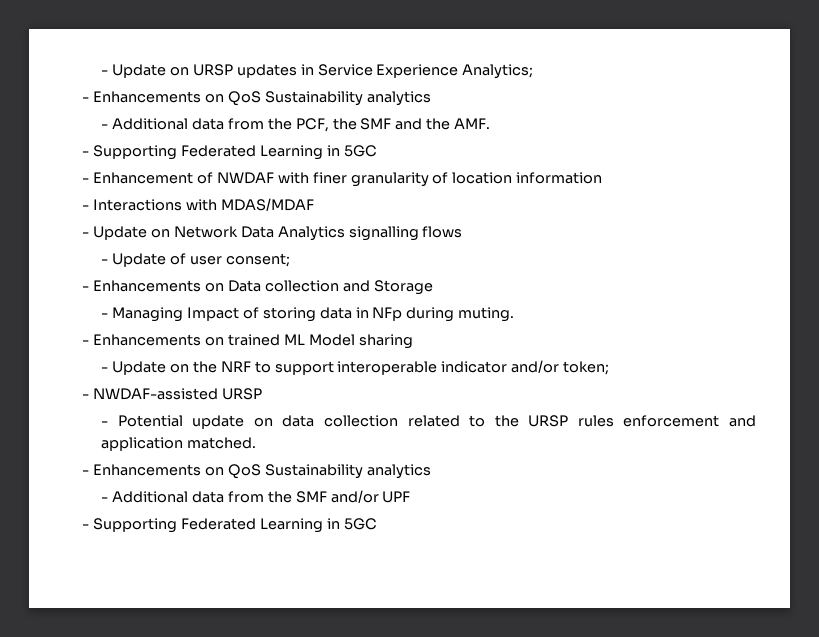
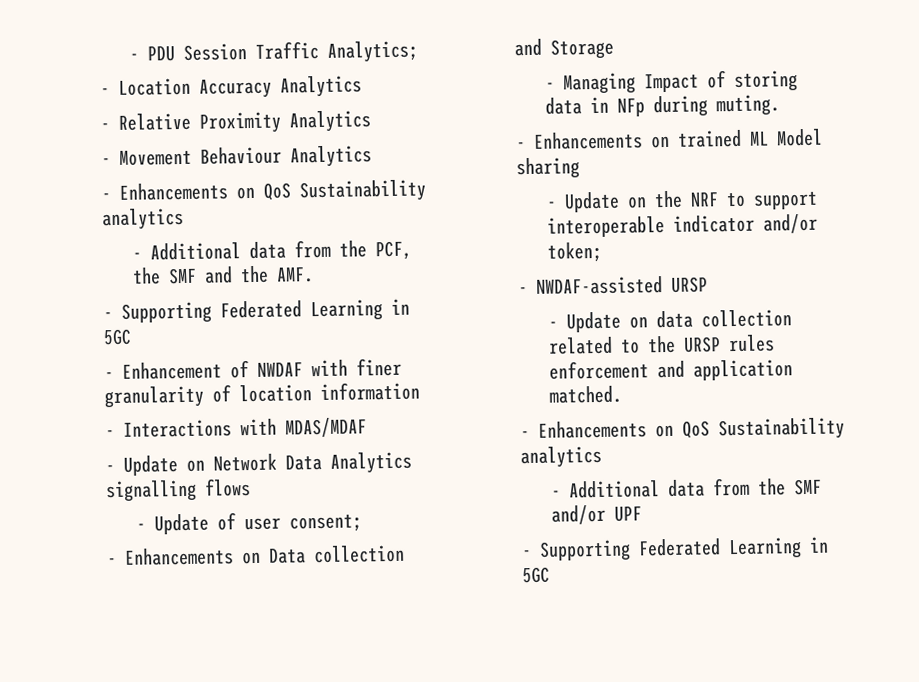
[101,64,534,79] - Update on URSP updates in Service Experience Analytics; -> [129,40,419,63] [99,75,362,99] [99,110,371,134] [100,145,372,168] - PDU Session Traffic Analytics; // - Location Accuracy Analytics // - Relative Proximity Analytics // - Movement Behaviour Analytics
[117,415,245,429] Potential update -> [566,311,622,333] Update

